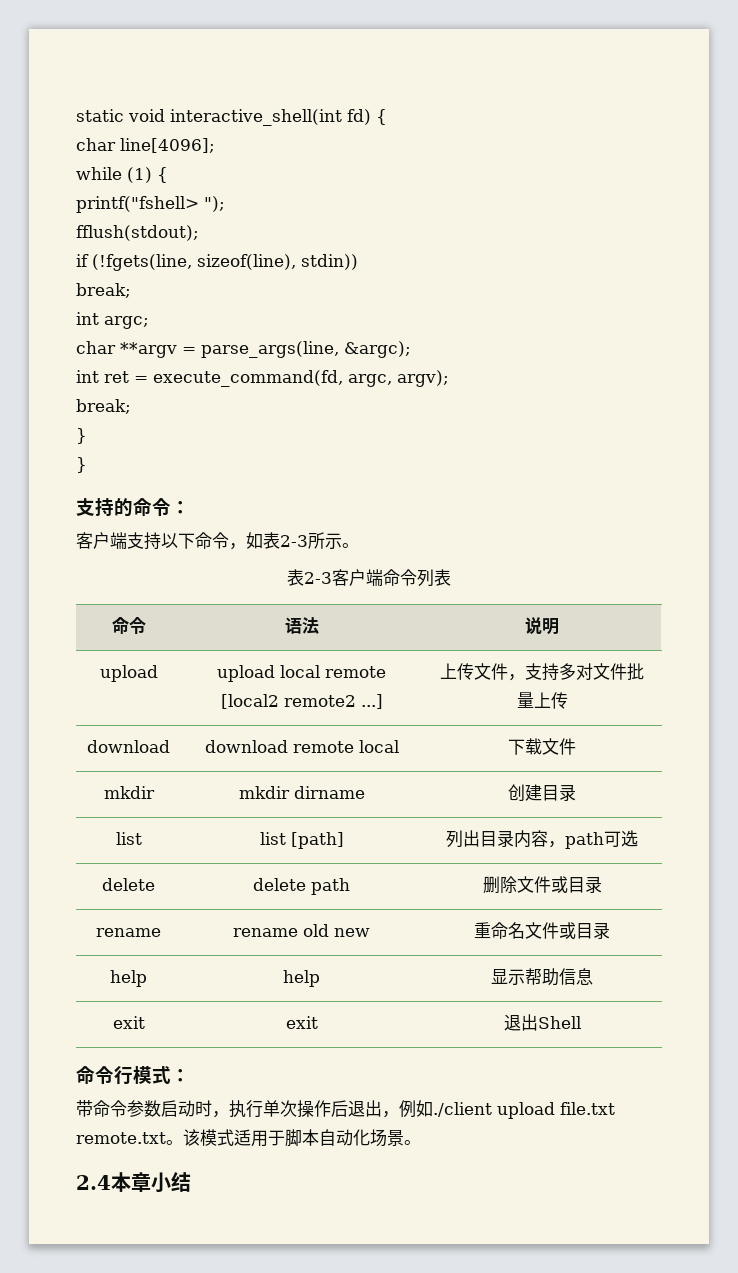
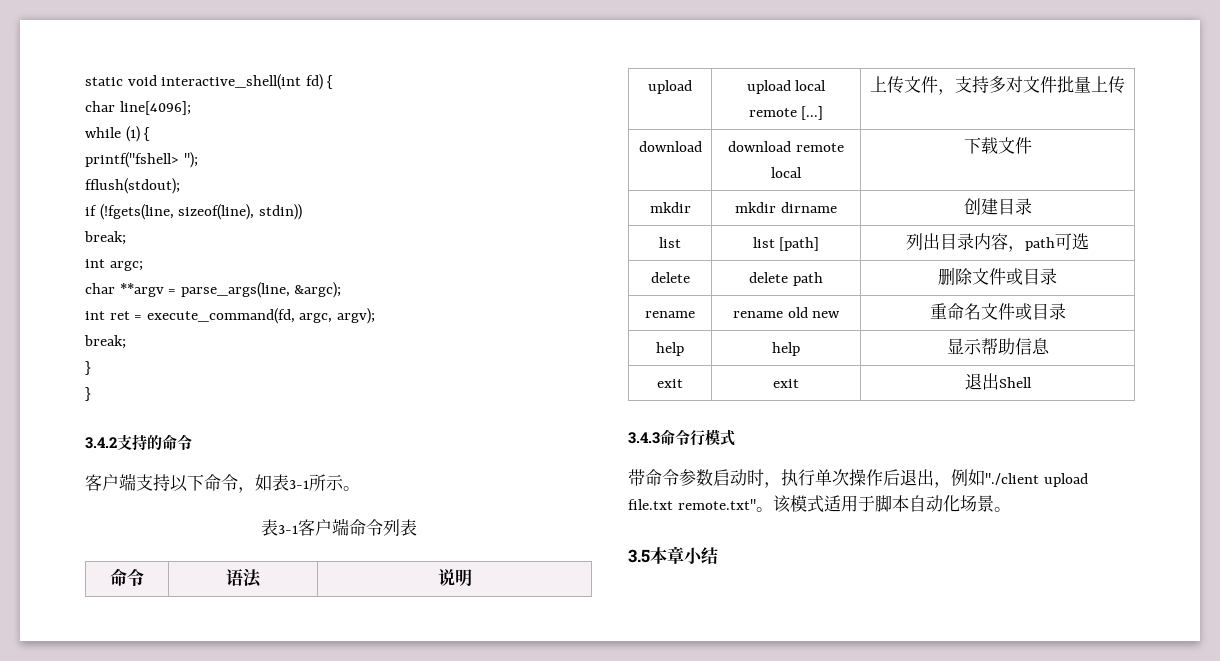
(87, 465) none -> [85,437,117,449] 3.4.2
[171,501,190,514] ： -> (192, 442) none
[280,535,308,547] 2-3 -> [289,480,309,489] 3-1
[304,572,332,584] 2-3 -> [277,525,298,534] 3-1
[220,694,383,709] [local2 remote2 ...] -> [801,106,824,120] [...]
(581, 1022) none -> [628,432,660,444] 3.4.3
[171,1069,190,1082] ： -> (735, 437) none
[433,1102,492,1117] ./client -> [985,473,1039,485] "./client
[76,1132,166,1144] remote.txt -> [677,499,756,510] remote.txt"
[76,1175,111,1190] 2.4 -> [628,549,650,563] 3.5

